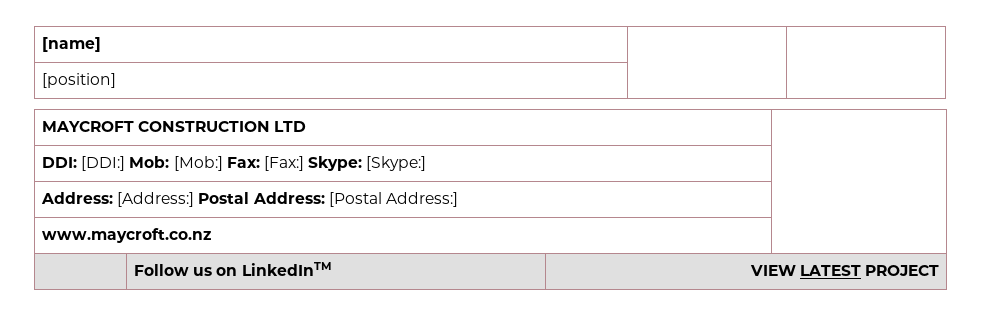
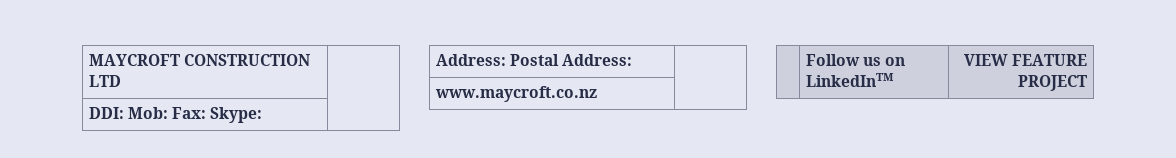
[41,37,101,52] [41,73,116,88] [name] | | // [position] | | // -> (88, 60) none
[81,156,304,171] [DDI:] Mob: [Mob:] Fax: [Fax:] -> [127,107,206,119] Mob: Fax:
[366,156,427,171] [40,192,195,207] [Skype:] | // Address: [Address:] -> [435,54,506,66] | // Address:
[328,192,458,207] [Postal Address:] -> (632, 60) none
[799,265,861,276] LATEST -> [1012,54,1088,66] FEATURE

